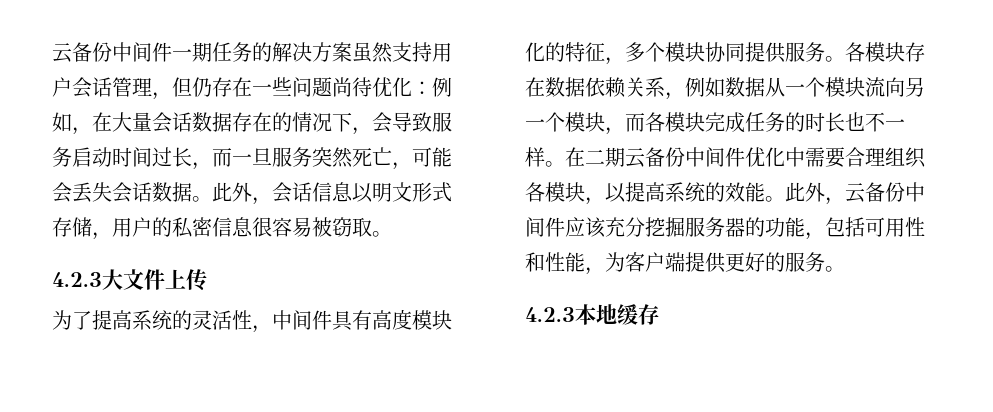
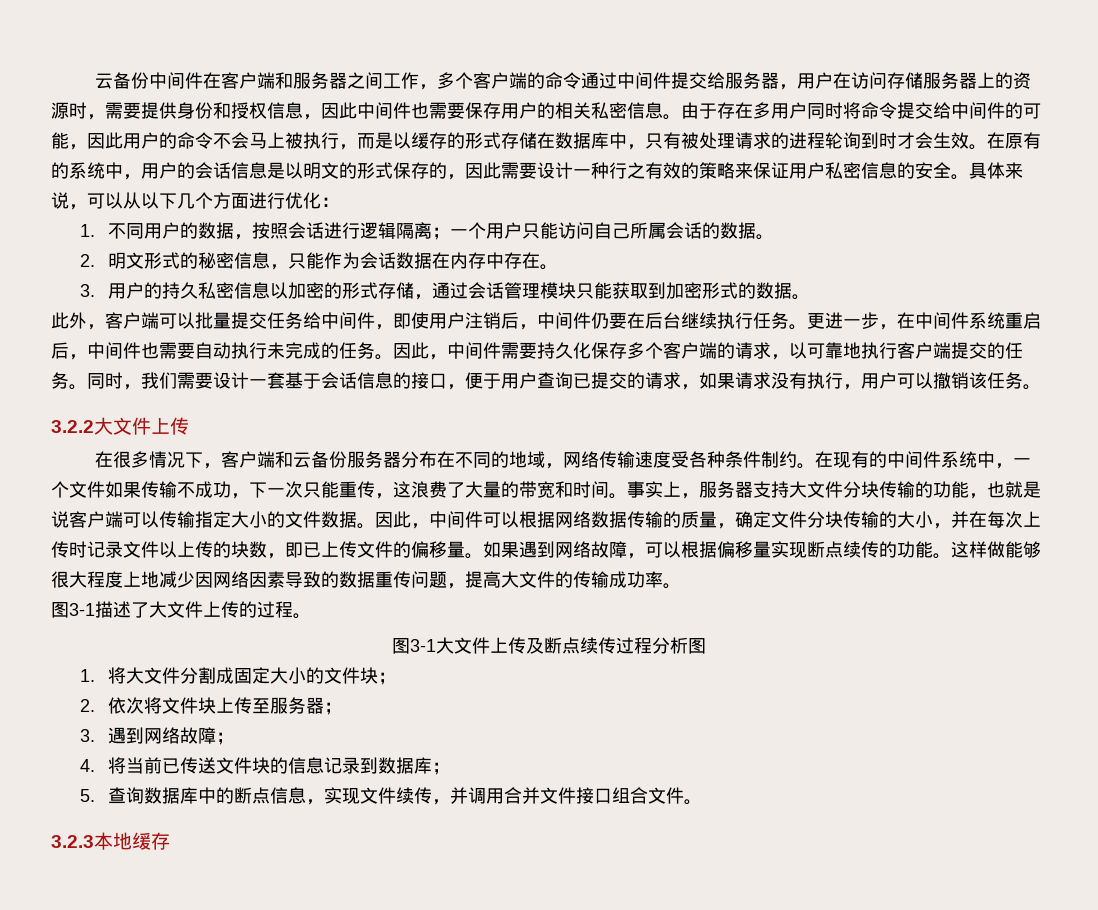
[52,42,452,63] [52,77,452,100] [52,112,452,135] [52,147,452,170] [52,182,452,205] [52,217,392,240] [52,272,102,287] 云备份中间件一期任务的解决方案虽然支持用户会话管理，但仍存在一些问题尚待优化：例如，在大量会话数据存在的情况下，会导致服务启动时间过长，而一旦服务突然死亡，可能会丢失会话数据。此外，会话信息以明文形式存储，用户的私密信息很容易被窃取。 // 4.2.3 -> [95,72,1032,90] [51,102,1041,120] [51,132,1041,150] [51,162,1023,180] [51,192,339,210] [79,222,775,240] [79,252,559,270] [79,282,811,300] [51,312,1041,330] [51,342,1023,360] [51,372,1041,390] [51,420,94,433] 云备份中间件在客户端和服务器之间工作，多个客户端的命令通过中间件提交给服务器，用户在访问存储服务器上的资源时，需要提供身份和授权信息，因此中间件也需要保存用户的相关私密信息。由于存在多用户同时将命令提交给中间件的可能，因此用户的命令不会马上被执行，而是以缓存的形式存储在数据库中，只有被处理请求的进程轮询到时才会生效。在原有的系统中，用户的会话信息是以明文的形式保存的，因此需要设计一种行之有效的策略来保证用户私密信息的安全。具体来说，可以从以下几个方面进行优化： // 1.不同用户的数据，按照会话进行逻辑隔离；一个用户只能访问自己所属会话的数据。 // 2.明文形式的秘密信息，只能作为会话数据在内存中存在。 // 3.用户的持久私密信息以加密的形式存储，通过会话管理模块只能获取到加密形式的数据。 // 此外，客户端可以批量提交任务给中间件，即使用户注销后，中间件仍要在后台继续执行任务。更进一步，在中间件系统重启后，中间件也需要自动执行未完成的任务。因此，中间件需要持久化保存多个客户端的请求，以可靠地执行客户端提交的任务。同时，我们需要设计一套基于会话信息的接口，便于用户查询已提交的请求，如果请求没有执行，用户可以撤销该任务。 // 3.2.2
[52,309,452,333] [525,42,925,65] [525,77,925,100] [525,112,905,135] [525,147,926,168] [525,182,925,205] [525,217,925,240] [525,252,845,275] [525,307,575,322] 为了提高系统的灵活性，中间件具有高度模块化的特征，多个模块协同提供服务。各模块存在数据依赖关系，例如数据从一个模块流向另一个模块，而各模块完成任务的时长也不一样。在二期云备份中间件优化中需要合理组织各模块，以提高系统的效能。此外，云备份中间件应该充分挖掘服务器的功能，包括可用性和性能，为客户端提供更好的服务。 // 4.2.3 -> [95,451,1032,469] [51,481,1041,499] [51,511,1041,529] [51,541,1041,559] [51,571,681,589] [51,601,311,619] [392,637,706,654] [79,667,397,685] [79,697,343,715] [79,727,235,745] [79,757,451,775] [79,787,703,805] [51,835,94,848] 在很多情况下，客户端和云备份服务器分布在不同的地域，网络传输速度受各种条件制约。在现有的中间件系统中，一个文件如果传输不成功，下一次只能重传，这浪费了大量的带宽和时间。事实上，服务器支持大文件分块传输的功能，也就是说客户端可以传输指定大小的文件数据。因此，中间件可以根据网络数据传输的质量，确定文件分块传输的大小，并在每次上传时记录文件以上传的块数，即已上传文件的偏移量。如果遇到网络故障，可以根据偏移量实现断点续传的功能。这样做能够很大程度上地减少因网络因素导致的数据重传问题，提高大文件的传输成功率。 // 图3-1描述了大文件上传的过程。 // 图3-1大文件上传及断点续传过程分析图 // 1.将大文件分割成固定大小的文件块； // 2.依次将文件块上传至服务器； // 3.遇到网络故障； // 4.将当前已传送文件块的信息记录到数据库； // 5.查询数据库中的断点信息，实现文件续传，并调用合并文件接口组合文件。 // 3.2.3

